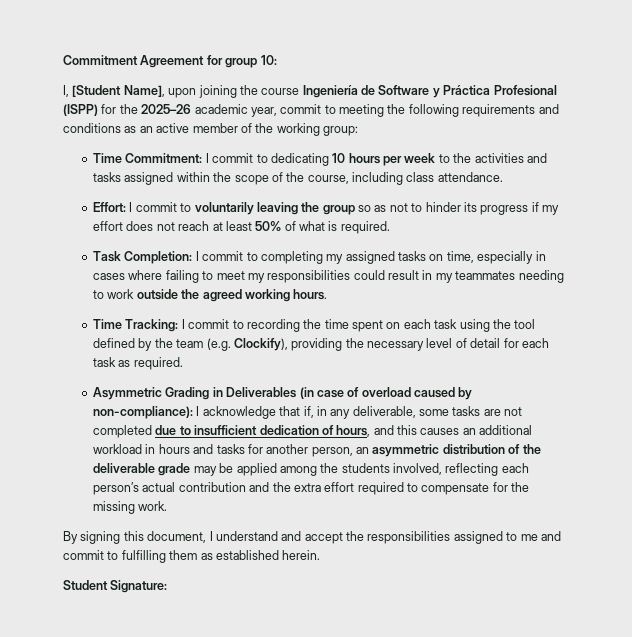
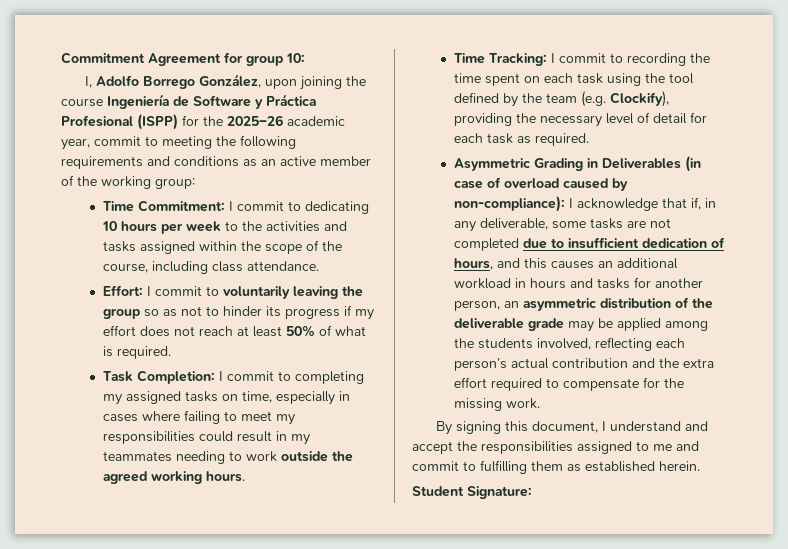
[72,85,165,97] [Student Name], -> [95,74,261,89] Adolfo Borrego González,

